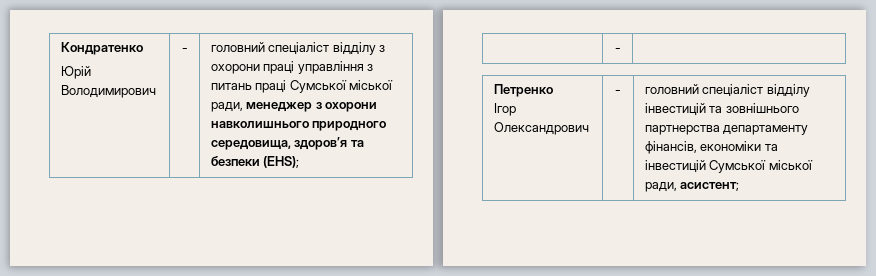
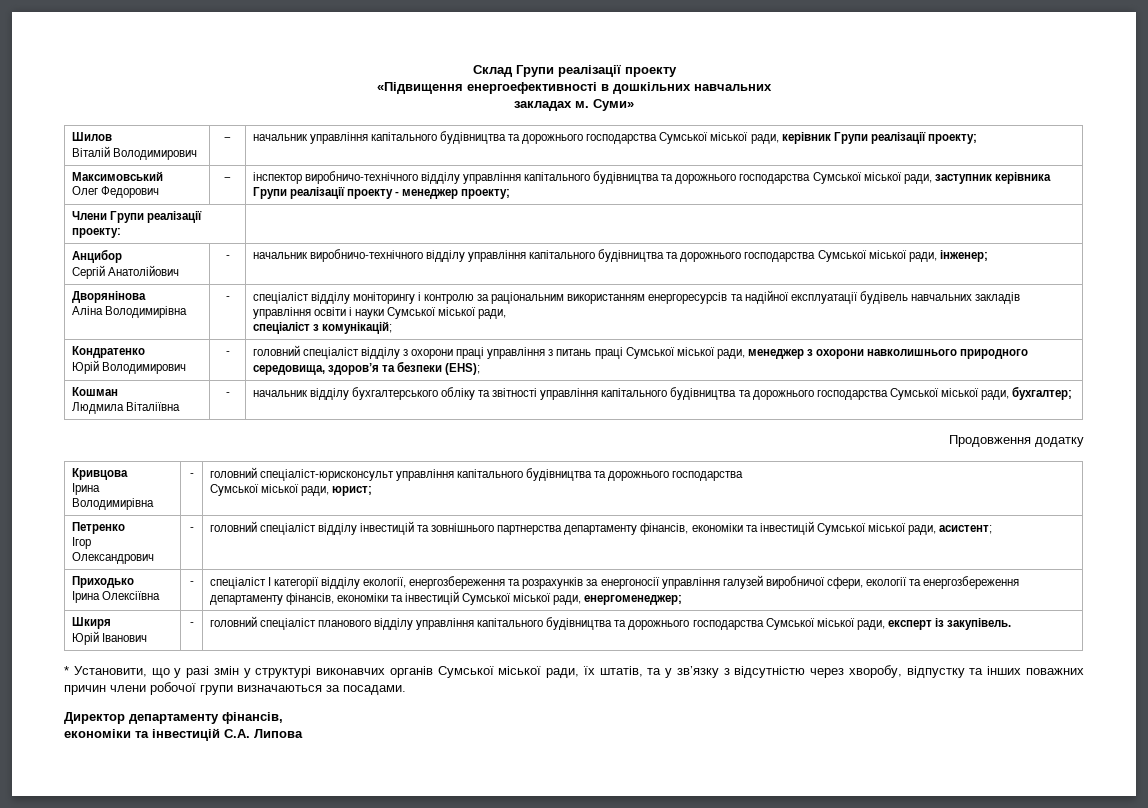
(60, 48) none -> [472,64,677,77] [377,82,772,94] [514,99,634,111] [71,132,112,141] [71,146,197,160] [224,137,232,141] [252,131,977,144] [71,171,163,181] [71,186,159,198] [224,177,232,181] [252,171,1051,184] [252,186,511,199] [71,210,202,223] [71,228,121,238] [71,249,122,263] [71,265,179,279] [225,255,230,259] [252,249,988,262] [71,291,146,303] [71,306,187,318] [225,296,230,300] [252,290,1021,304] [252,307,507,319] [252,321,392,334] Склад Групи реалізації проекту // «Підвищення енергоефективності в дошкільних навчальних // закладах м. Суми» // Шилов // Віталій Володимирович | − | начальник управління капітального будівництва та дорожнього господарства Сумської міської ради, керівник Групи реалізації проекту; // Максимовський // Олег Федорович | − | інспектор виробничо-технічного відділу управління капітального будівництва та дорожнього господарства Сумської міської ради, заступник керівника Групи реалізації проекту - менеджер проекту; // Члени Групи реалізації проекту: | // Анцибор // Сергій Анатолійович | - | начальник виробничо-технічного відділу управління капітального будівництва та дорожнього господарства Сумської міської ради, інженер; // Дворянінова // Аліна Володимирівна | - | спеціаліст відділу моніторингу і контролю за раціональним використанням енергоресурсів та надійної експлуатації будівель навчальних закладів управління освіти і науки Сумської міської ради, // спеціаліст з комунікацій; //
[614,47,621,52] | - | -> [71,387,118,396] [71,402,180,414] [225,392,230,396] [252,386,1073,400] [949,435,1084,447] [71,468,128,480] [71,483,100,495] [71,498,154,510] [189,473,194,477] [209,467,744,481] [209,484,372,496] Кошман // Людмила Віталіївна | - | начальник відділу бухгалтерського обліку та звітності управління капітального будівництва та дорожнього господарства Сумської міської ради, бухгалтер; // Продовження додатку // Кривцова // Ірина Володимирівна | - | головний спеціаліст-юрисконсульт управління капітального будівництва та дорожнього господарства // Сумської міської ради, юрист;
(740, 186) none -> [71,576,134,588] [71,591,160,603] [189,581,194,585] [209,575,1020,589] [209,591,683,605] [71,617,111,629] [71,631,147,645] [189,622,194,626] [209,616,1012,630] [64,665,1084,678] [64,682,406,695] [64,712,283,724] [64,728,303,741] // Приходько // Ірина Олексіївна | - | спеціаліст І категорії відділу екології, енергозбереження та розрахунків за енергоносії управління галузей виробничої сфери, екології та енергозбереження департаменту фінансів, економіки та інвестицій Сумської міської ради, енергоменеджер; // Шкиря // Юрій Іванович | - | головний спеціаліст планового відділу управління капітального будівництва та дорожнього господарства Сумської міської ради, експерт із закупівель. // * Установити, що у разі змін у структурі виконавчих органів Сумської міської ради, їх штатів, та у зв’язку з відсутністю через хворобу, відпустку та інших поважних причин члени робочої групи визначаються за посадами. // Директор департаменту фінансів, // економіки та інвестицій С.А. Липова

